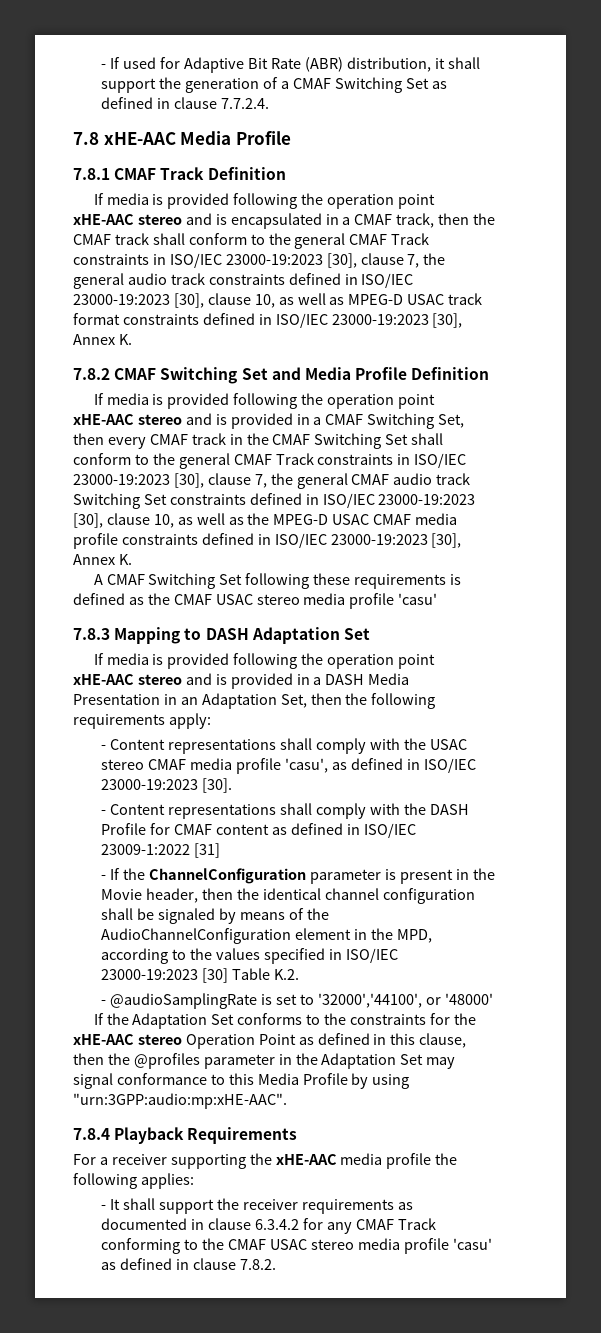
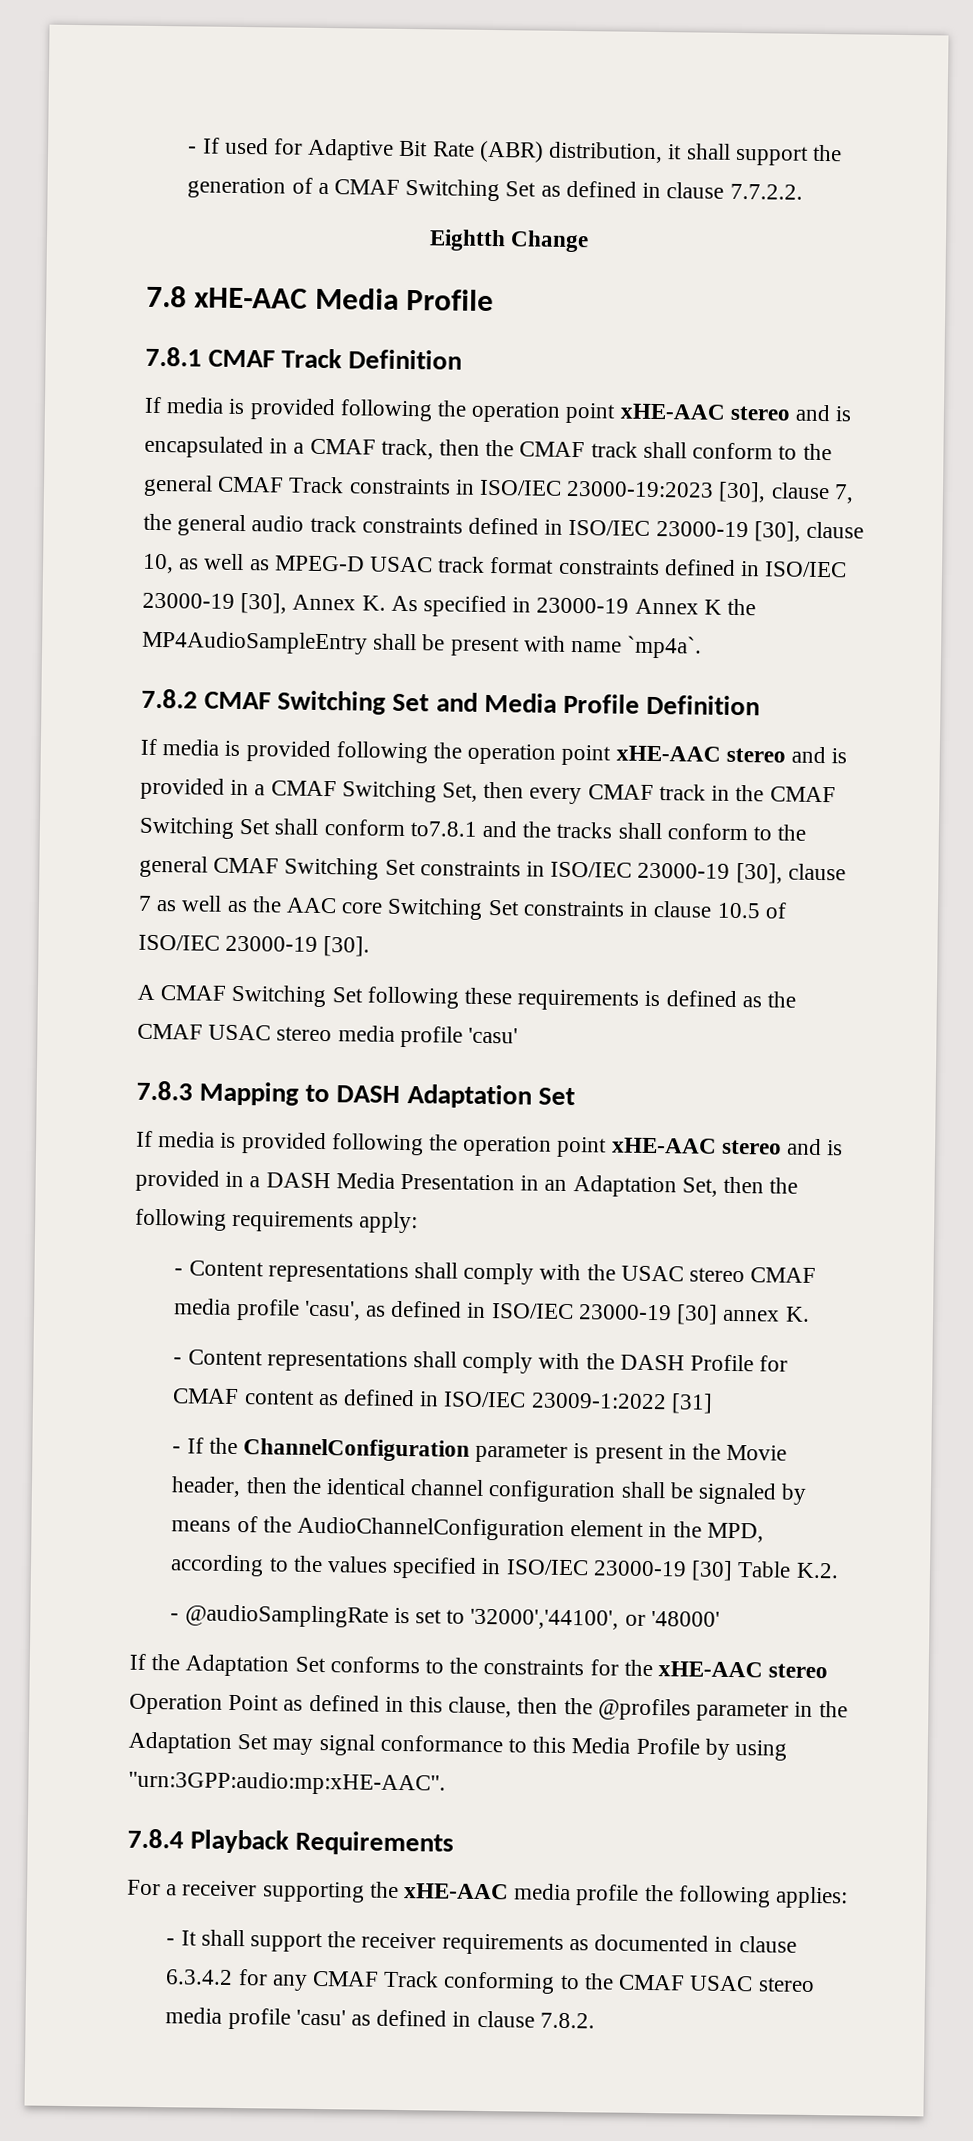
[221,98,270,109] 7.7.2.4. -> [729,183,803,200] [428,229,590,253] 7.7.2.2. // Eightth Change
[73,294,170,305] 23000-19:2023 -> [655,520,749,538] 23000-19
[331,313,463,328] [73,334,132,345] 23000-19:2023 [30], Annex K. -> [142,592,757,618] [142,630,703,659] 23000-19 [30], Annex K. As specified in 23000-19 Annex K the MP4AudioSampleEntry shall be present with name `mp4a`.
[134,453,467,469] [73,473,471,489] [73,493,476,509] [73,513,458,528] [73,533,462,549] [73,554,132,565] to the general CMAF Track constraints in ISO/IEC 23000-19:2023 [30], clause 7, the general CMAF audio track Switching Set constraints defined in ISO/IEC 23000-19:2023 [30], clause 10, as well as the MPEG-D USAC CMAF media profile constraints defined in ISO/IEC 23000-19:2023 [30], Annex K. -> [409,820,807,841] [139,855,846,884] [138,895,787,920] [138,934,371,957] to7.8.1 and the tracks shall conform to the general CMAF Switching Set constraints in ISO/IEC 23000-19 [30], clause 7 as well as the AAC core Switching Set constraints in clause 10.5 of ISO/IEC 23000-19 [30].
[101,778,233,793] 23000-19:2023 [30]. -> [578,1304,810,1325] 23000-19 [30] annex K.
[101,969,199,980] 23000-19:2023 -> [592,1560,687,1577] 23000-19

